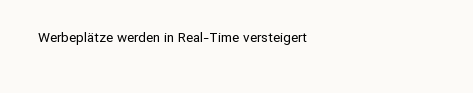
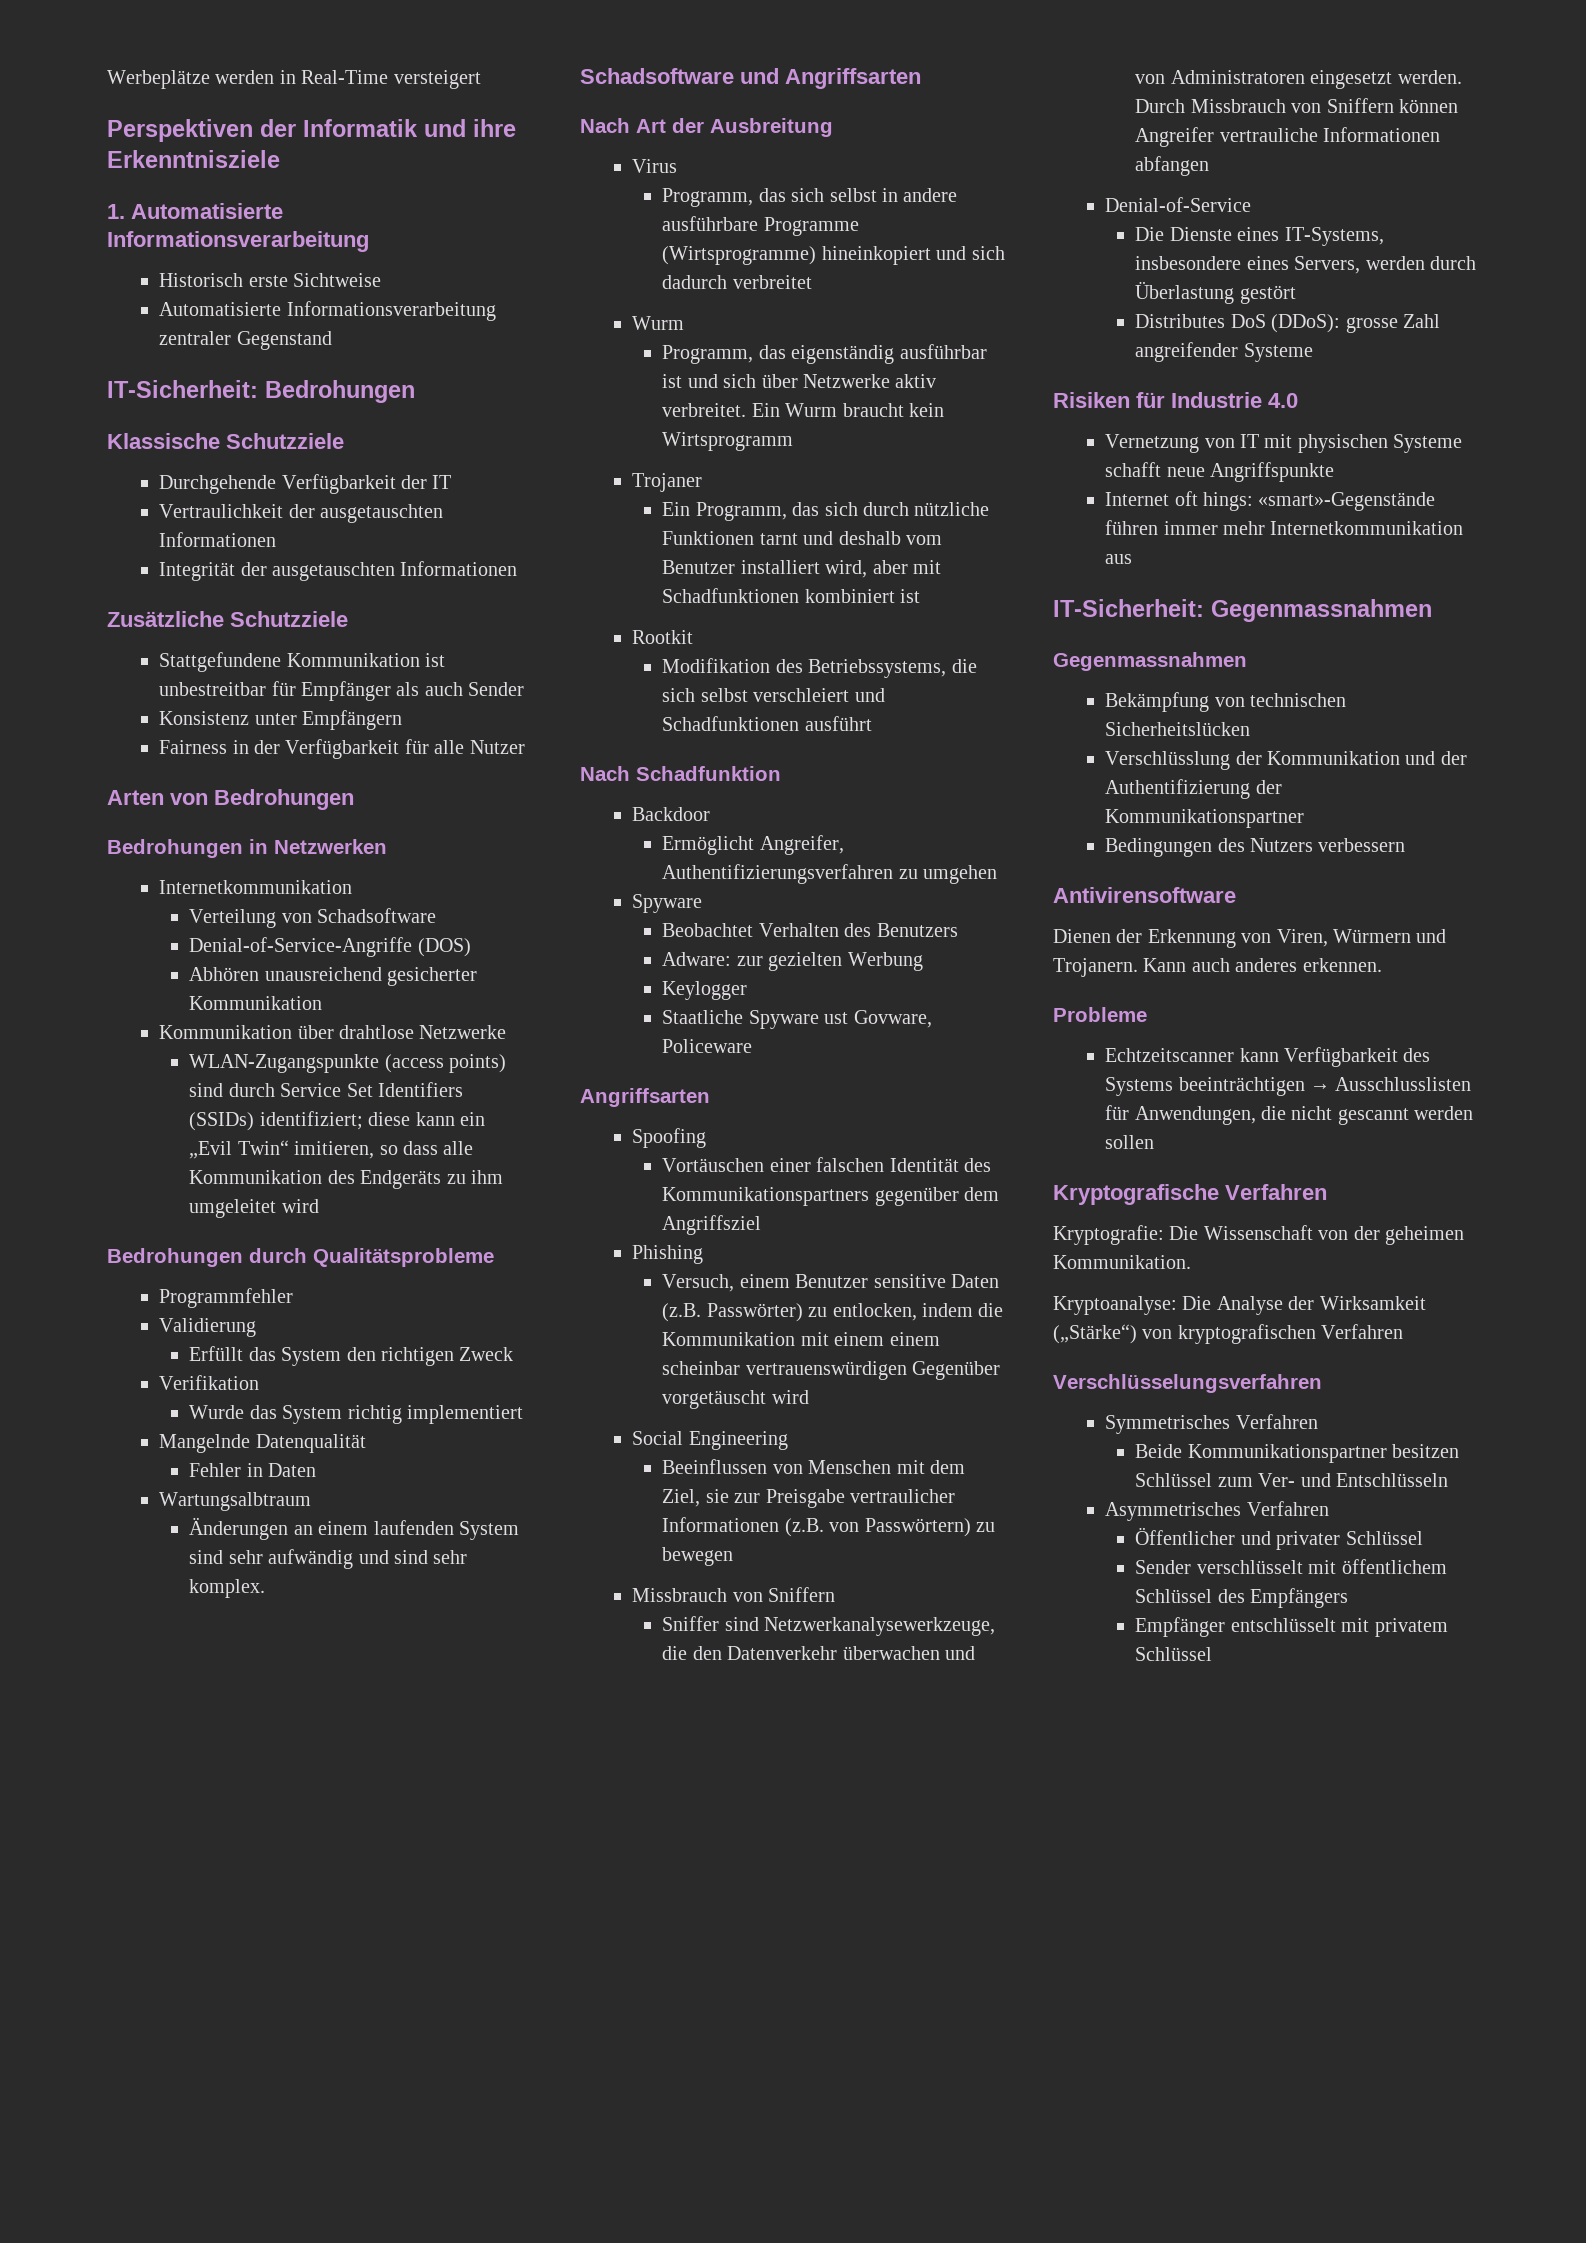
(307, 39) none -> [107,119,516,142] [107,150,280,168] [107,203,283,219] [107,231,369,252] [159,273,381,287] [159,301,496,321] [159,331,332,350] [107,380,415,403] [107,433,344,449] [159,474,452,494] [159,504,443,523] [159,532,277,547] [159,561,518,581] [107,611,348,627] [159,652,445,672] [159,681,525,701] [159,710,402,730] [159,739,525,759] [107,789,354,810] [107,839,387,858] [159,880,353,894] [189,908,437,928] [189,937,471,957] [189,967,478,986] [189,996,323,1010] [159,1025,507,1039] [189,1054,507,1073] [189,1082,463,1097] [189,1111,485,1131] [189,1140,474,1159] [189,1170,503,1189] [189,1199,319,1218] [107,1248,494,1267] [159,1288,294,1308] [159,1318,257,1337] [189,1346,514,1366] [159,1375,260,1390] [189,1405,523,1424] [159,1434,366,1453] [189,1463,317,1477] [159,1492,312,1511] [189,1517,519,1540] [189,1549,468,1569] [189,1579,266,1598] [580,68,921,89] [580,118,833,137] [632,159,678,173] [662,188,958,207] [662,216,859,236] [662,246,1005,265] [662,275,812,289] [632,316,685,330] [662,344,987,364] [662,374,937,388] [662,403,944,417] [662,432,794,451] [632,473,703,492] [662,502,990,521] [662,531,942,545] [662,560,941,578] [662,588,921,603] [632,630,694,644] [662,658,977,678] [662,688,885,702] [662,716,872,731] [580,766,781,781] [632,807,711,821] [662,835,844,855] [662,864,998,884] [632,894,703,913] [662,923,958,937] [662,952,923,971] [662,981,748,1000] [662,1010,932,1029] [662,1039,753,1053] [580,1088,710,1107] [632,1128,707,1148] [662,1157,991,1172] [662,1187,1000,1206] [662,1215,762,1235] [632,1245,704,1264] [662,1274,999,1292] [662,1303,1004,1322] [662,1332,940,1346] [662,1361,1001,1380] [662,1390,809,1409] [632,1431,788,1450] [662,1459,965,1474] [662,1489,955,1508] [662,1517,995,1537] [662,1547,734,1566] [632,1587,835,1602] [662,1616,996,1636] [662,1646,975,1660] [1135,70,1462,89] [1135,98,1458,113] [1135,127,1441,147] [1135,156,1210,176] [1105,197,1252,212] [1135,227,1384,246] [1135,256,1476,274] [1135,281,1296,304] [1135,314,1440,333] [1135,342,1313,362] [1053,392,1298,408] [1105,434,1463,453] [1105,462,1334,482] [1105,491,1436,511] [1105,520,1464,535] [1105,554,1133,564] [1053,599,1432,622] [1053,652,1247,671] [1105,692,1346,712] [1105,722,1251,736] [1105,751,1467,770] [1105,779,1282,799] [1105,809,1305,828] [1105,838,1406,857] [1053,887,1236,903] [1053,929,1447,948] [1053,958,1382,977] [1053,1007,1147,1022] [1105,1047,1431,1067] [1105,1077,1472,1096] [1105,1105,1474,1125] [1105,1135,1155,1149] [1053,1184,1327,1205] [1053,1225,1464,1245] [1053,1255,1191,1269] [1053,1296,1426,1315] [1053,1324,1404,1344] [1053,1374,1322,1393] [1105,1414,1318,1434] [1135,1444,1460,1463] [1135,1473,1448,1487] [1105,1501,1329,1521] [1135,1527,1423,1550] [1135,1559,1447,1574] [1135,1588,1349,1608] [1135,1617,1448,1637] [1135,1647,1213,1661] // Perspektiven der Informatik und ihre Erkenntnisziele // 1. Automatisierte Informationsverarbeitung // Historisch erste Sichtweise // Automatisierte Informationsverarbeitung zentraler Gegenstand // IT-Sicherheit: Bedrohungen // Klassische Schutzziele // Durchgehende Verfügbarkeit der IT // Vertraulichkeit der ausgetauschten Informationen // Integrität der ausgetauschten Informationen // Zusätzliche Schutzziele // Stattgefundene Kommunikation ist unbestreitbar für Empfänger als auch Sender // Konsistenz unter Empfängern // Fairness in der Verfügbarkeit für alle Nutzer // Arten von Bedrohungen // Bedrohungen in Netzwerken // Internetkommunikation // Verteilung von Schadsoftware // Denial-of-Service-Angriffe (DOS) // Abhören unausreichend gesicherter Kommunikation // Kommunikation über drahtlose Netzwerke // WLAN-Zugangspunkte (access points) sind durch Service Set Identifiers (SSIDs) identifiziert; diese kann ein „Evil Twin“ imitieren, so dass alle Kommunikation des Endgeräts zu ihm umgeleitet wird // Bedrohungen durch Qualitätsprobleme // Programmfehler // Validierung // Erfüllt das System den richtigen Zweck // Verifikation // Wurde das System richtig implementiert // Mangelnde Datenqualität // Fehler in Daten // Wartungsalbtraum // Änderungen an einem laufenden System sind sehr aufwändig und sind sehr komplex. // Schadsoftware und Angriffsarten // Nach Art der Ausbreitung // Virus // Programm, das sich selbst in andere ausführbare Programme (Wirtsprogramme) hineinkopiert und sich dadurch verbreitet // Wurm // Programm, das eigenständig ausführbar ist und sich über Netzwerke aktiv verbreitet. Ein Wurm braucht kein Wirtsprogramm // Trojaner // Ein Programm, das sich durch nützliche Funktionen tarnt und deshalb vom Benutzer installiert wird, aber mit Schadfunktionen kombiniert ist // Rootkit // Modifikation des Betriebssystems, die sich selbst verschleiert und Schadfunktionen ausführt // Nach Schadfunktion // Backdoor // Ermöglicht Angreifer, Authentifizierungsverfahren zu umgehen // Spyware // Beobachtet Verhalten des Benutzers // Adware: zur gezielten Werbung // Keylogger // Staatliche Spyware ust Govware, Policeware // Angriffsarten // Spoofing // Vortäuschen einer falschen Identität des Kommunikationspartners gegenüber dem Angriffsziel // Phishing // Versuch, einem Benutzer sensitive Daten (z.B. Passwörter) zu entlocken, indem die Kommunikation mit einem einem scheinbar vertrauenswürdigen Gegenüber vorgetäuscht wird // Social Engineering // Beeinflussen von Menschen mit dem Ziel, sie zur Preisgabe vertraulicher Informationen (z.B. von Passwörtern) zu bewegen // Missbrauch von Sniffern // Sniffer sind Netzwerkanalysewerkzeuge, die den Datenverkehr überwachen und von Administratoren eingesetzt werden. Durch Missbrauch von Sniffern können Angreifer vertrauliche Informationen abfangen // Denial-of-Service // Die Dienste eines IT-Systems, insbesondere eines Servers, werden durch Überlastung gestört // Distributes DoS (DDoS): grosse Zahl angreifender Systeme // Risiken für Industrie 4.0 // Vernetzung von IT mit physischen Systeme schafft neue Angriffspunkte // Internet oft hings: «smart»-Gegenstände führen immer mehr Internetkommunikation aus // IT-Sicherheit: Gegenmassnahmen // Gegenmassnahmen // Bekämpfung von technischen Sicherheitslücken // Verschlüsslung der Kommunikation und der Authentifizierung der Kommunikationspartner // Bedingungen des Nutzers verbessern // Antivirensoftware // Dienen der Erkennung von Viren, Würmern und Trojanern. Kann auch anderes erkennen. // Probleme // Echtzeitscanner kann Verfügbarkeit des Systems beeinträchtigen → Ausschlusslisten für Anwendungen, die nicht gescannt werden sollen // Kryptografische Verfahren // Kryptografie: Die Wissenschaft von der geheimen Kommunikation. // Kryptoanalyse: Die Analyse der Wirksamkeit („Stärke“) von kryptografischen Verfahren // Verschlüsselungsverfahren // Symmetrisches Verfahren // Beide Kommunikationspartner besitzen Schlüssel zum Ver- und Entschlüsseln // Asymmetrisches Verfahren // Öffentlicher und privater Schlüssel // Sender verschlüsselt mit öffentlichem Schlüssel des Empfängers // Empfänger entschlüsselt mit privatem Schlüssel

